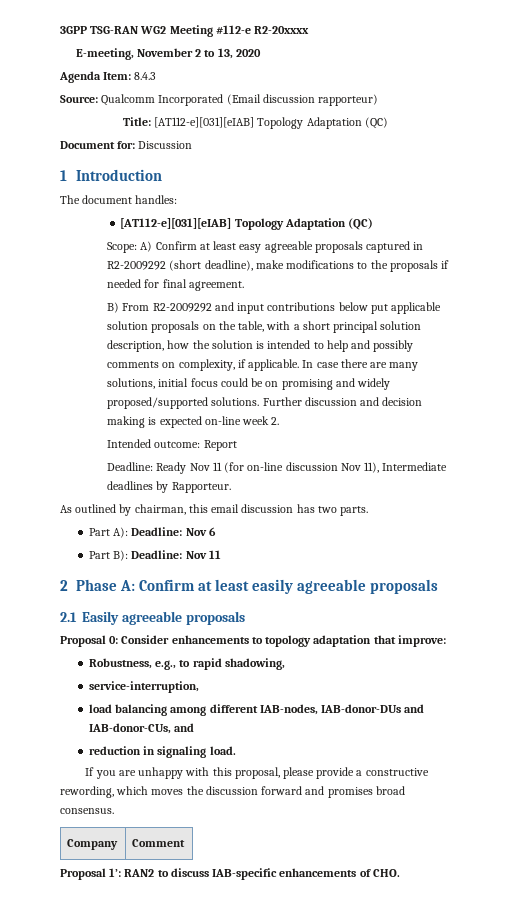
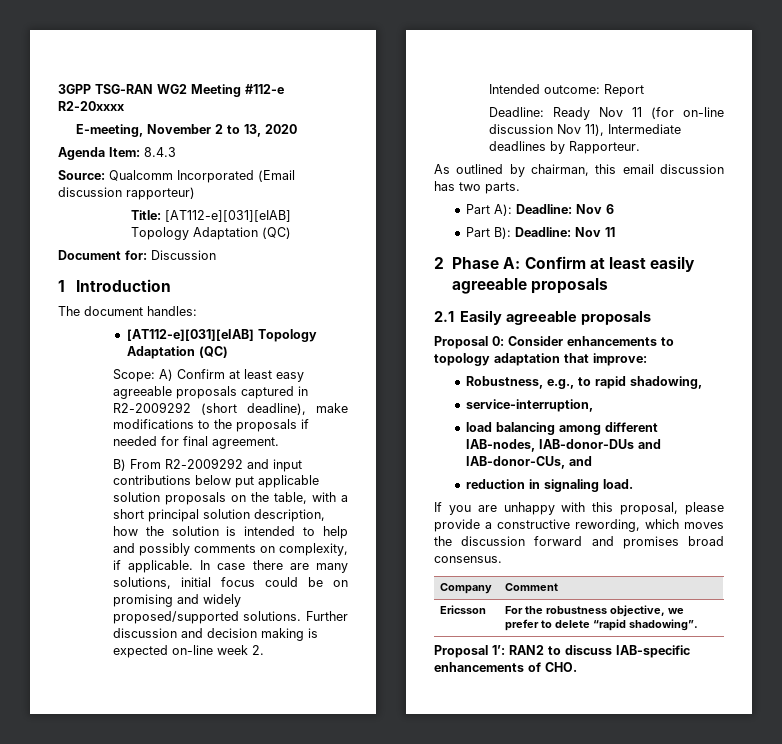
(186, 843) none -> [440,605,487,614] [505,605,685,617] [505,619,699,631] // Ericsson | For the robustness objective, we prefer to delete “rapid shadowing”.

